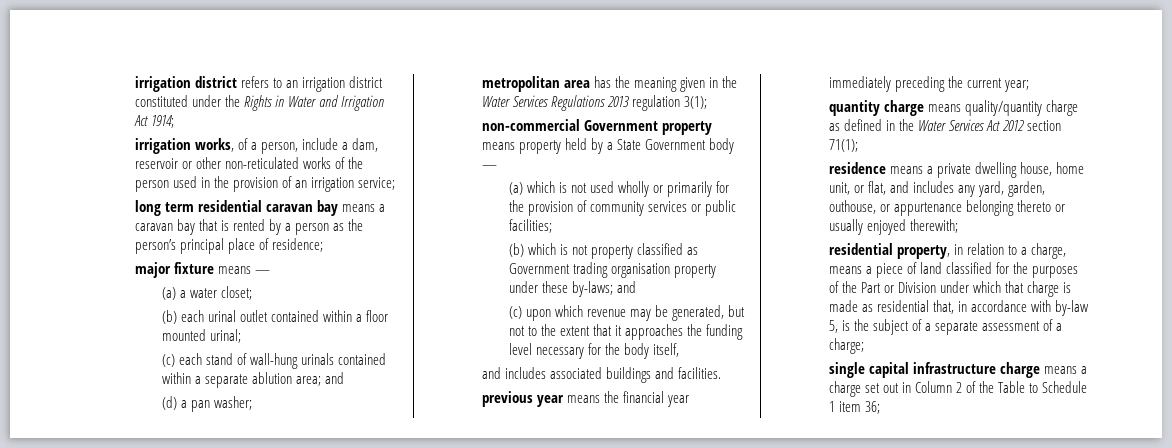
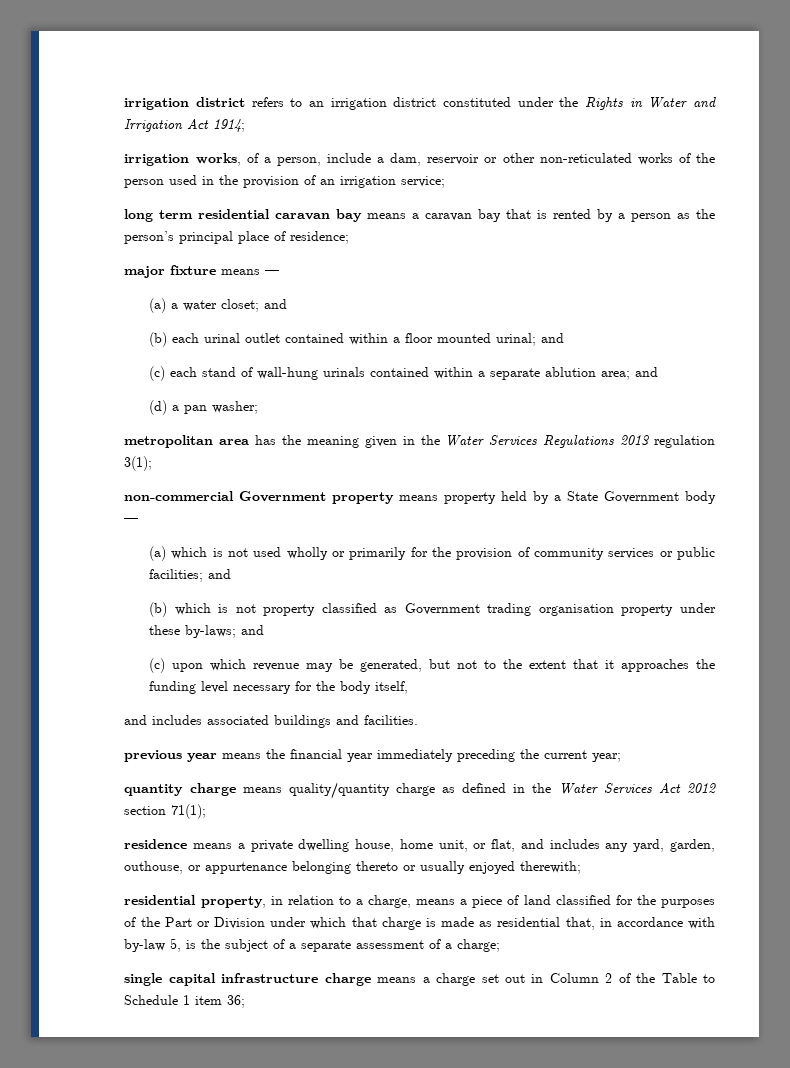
(252, 293) none -> [264,299,288,309] and
(241, 336) none -> [541,333,565,343] and
(552, 226) none -> [208,569,232,579] and

